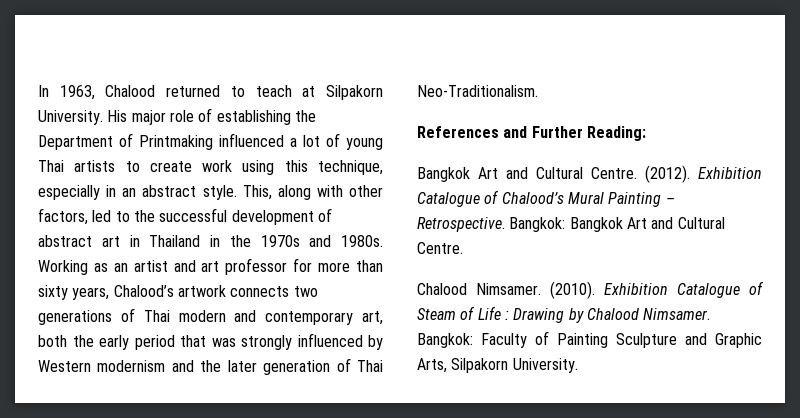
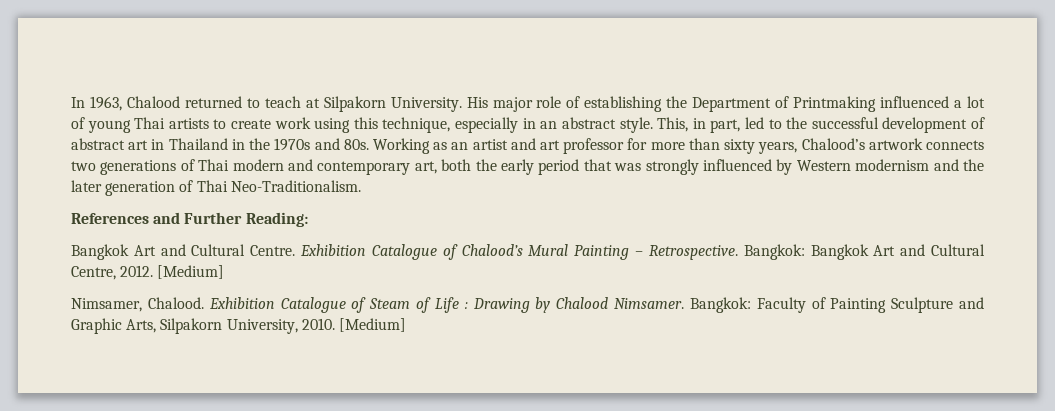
[277,185,383,200] [38,208,88,225] along with other factors, -> [692,118,741,133] in part,
[341,235,383,247] 1980s. -> [343,139,369,150] 80s.
[645,165,690,183] (2012). -> (296, 250) none
[417,242,463,254] [417,281,595,299] Centre. // Chalood Nimsamer. (2010). -> [71,265,225,280] [71,297,204,312] Centre, 2012. [Medium] // Nimsamer, Chalood.
[512,358,578,373] University. -> [226,318,406,334] University, 2010. [Medium]

